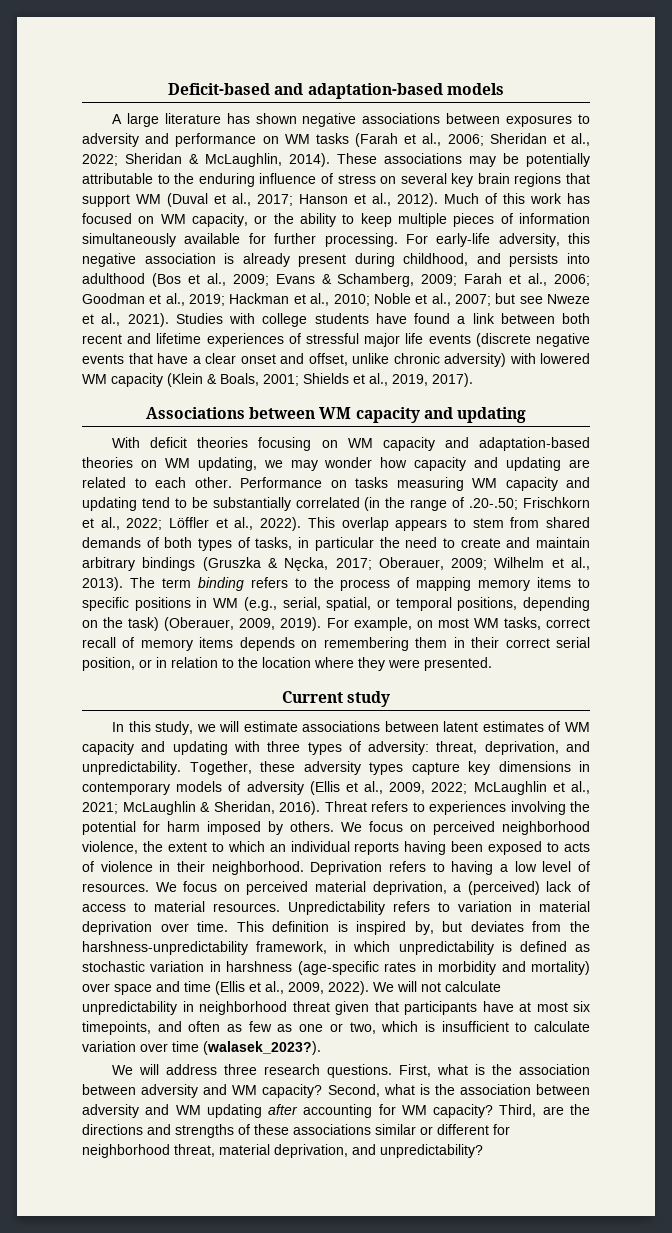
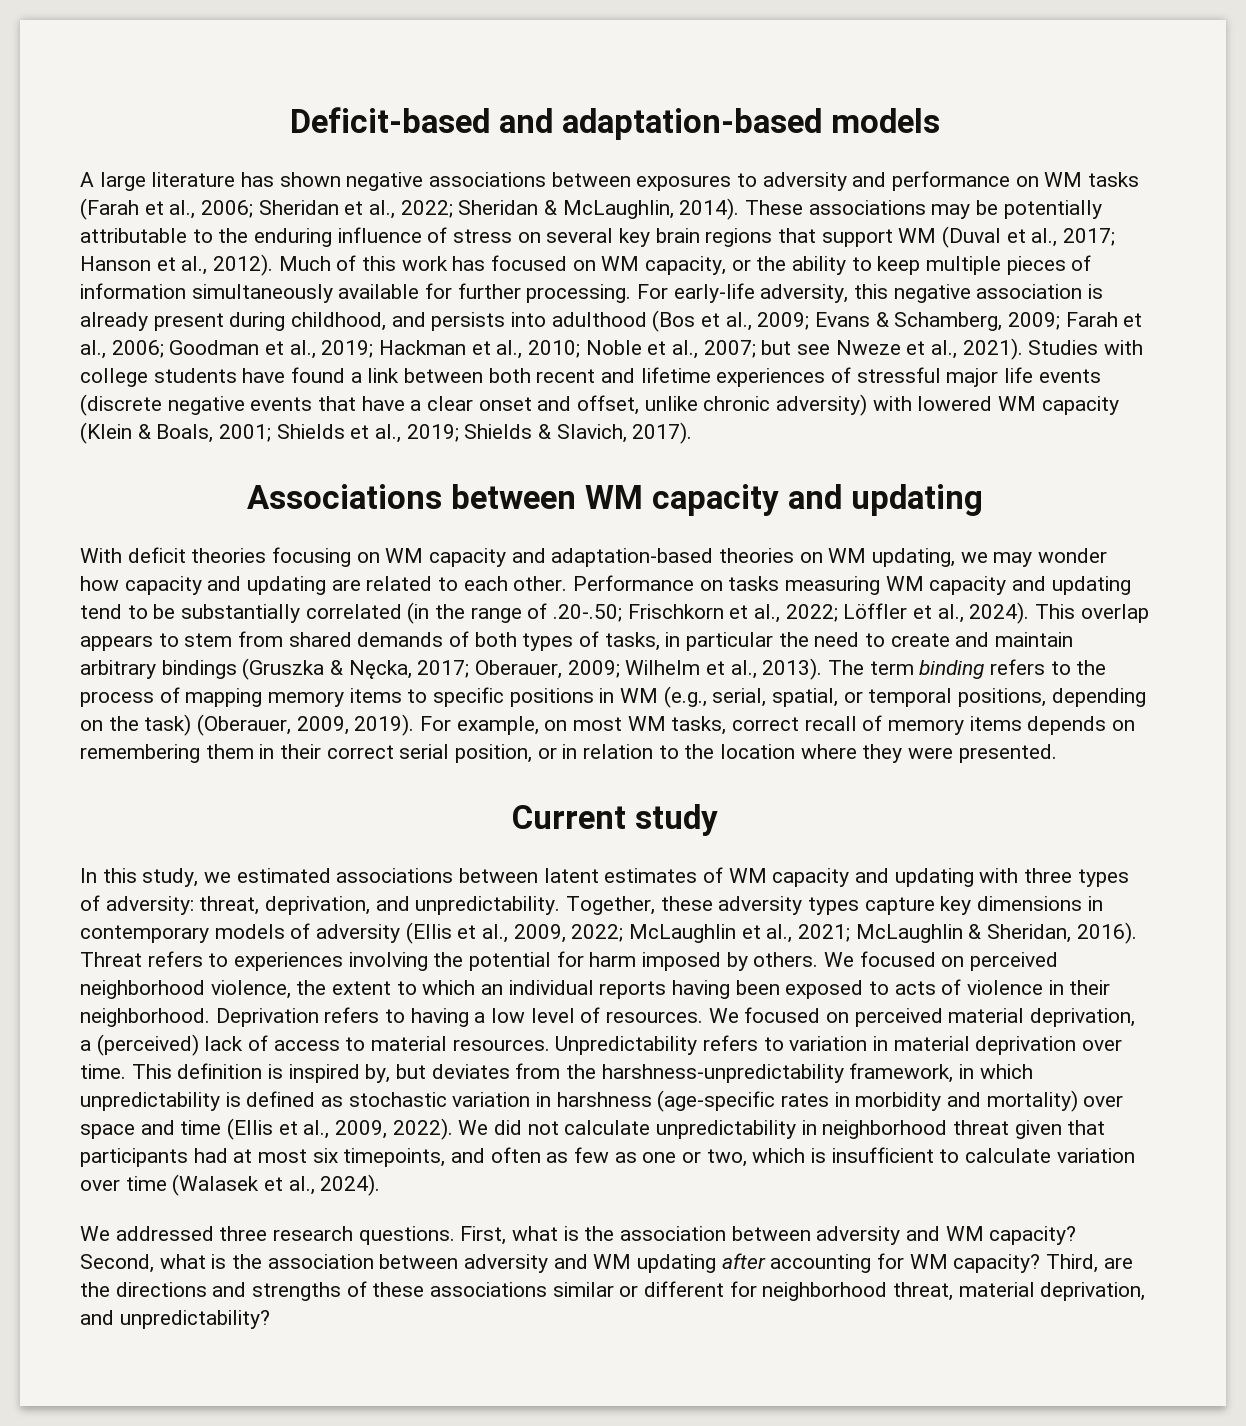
[392,374,428,386] 2019, -> [406,424,627,443] 2019; Shields & Slavich,
[260,517,302,531] 2022). -> [969,602,1030,624] 2024).
[219,721,298,732] will estimate -> [236,868,331,883] estimated
[369,821,403,832] focus -> [859,951,936,967] focused
[183,881,218,892] focus -> [744,1007,821,1023] focused
[397,981,417,992] will -> [494,1120,523,1135] did
[482,1001,514,1012] have -> [193,1148,228,1163] had
[203,1041,321,1055] [112,1064,218,1075] (walasek_2023?). // We will address -> [172,1174,381,1196] [80,1226,214,1241] (Walasek et al., 2024). // We addressed

